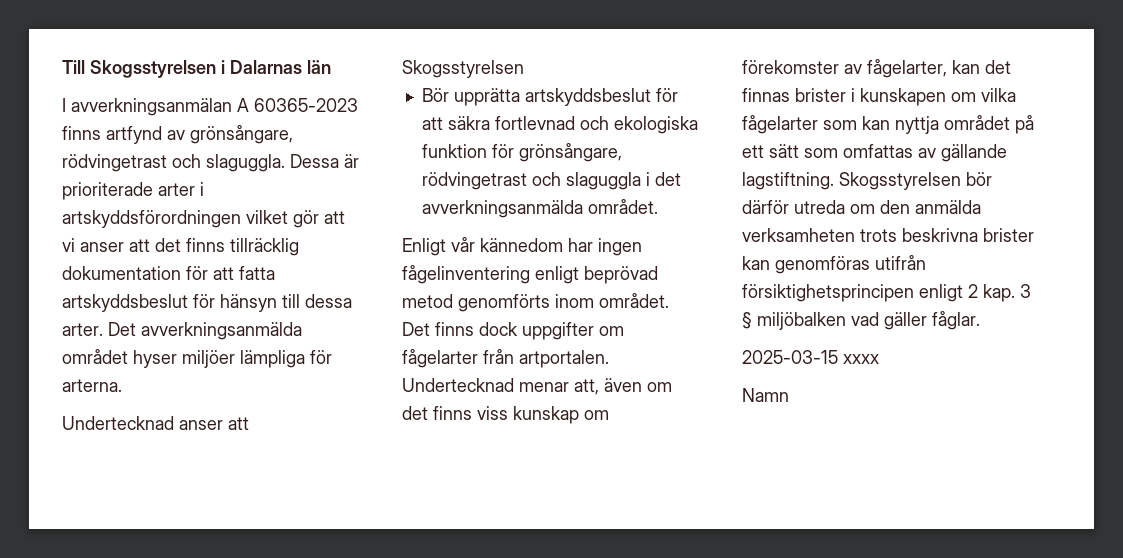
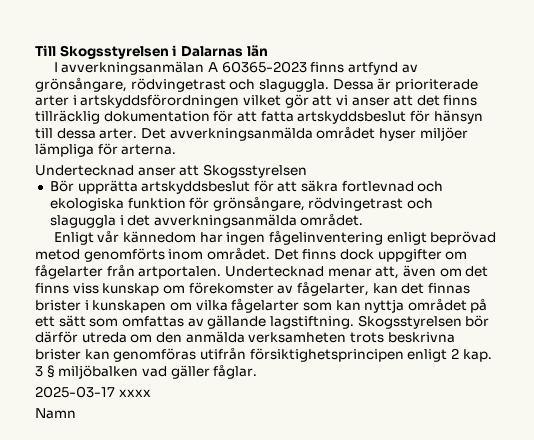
[742,350,838,364] 2025-03-15 -> [35,386,115,398] 2025-03-17

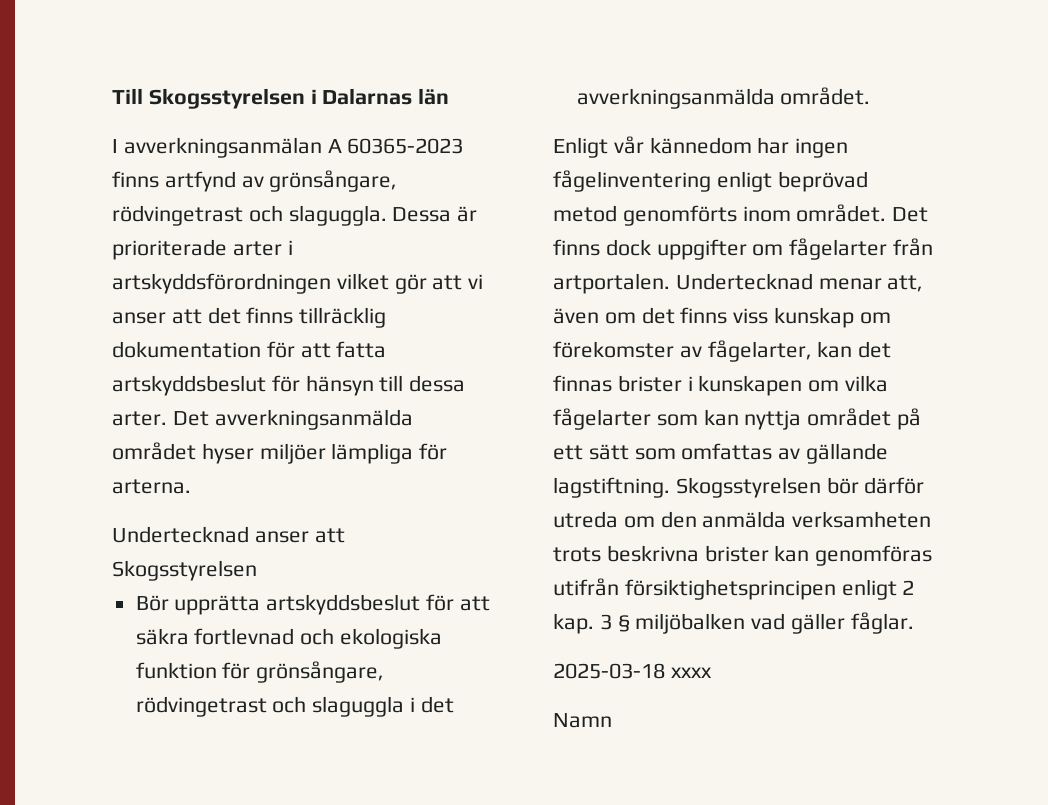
[35,386,115,398] 2025-03-17 -> [553,663,665,679] 2025-03-18

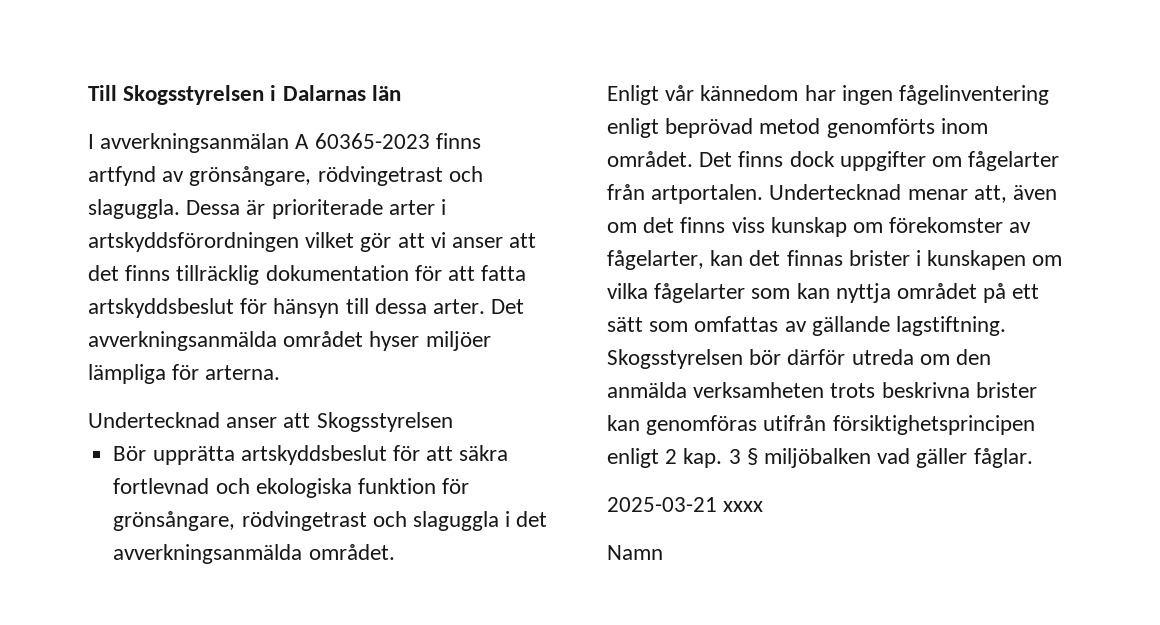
[553,663,665,679] 2025-03-18 -> [607,497,717,512] 2025-03-21

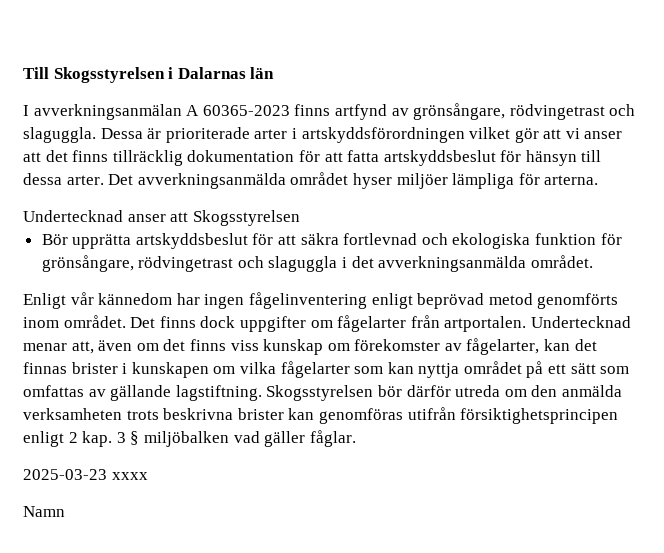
[607,497,717,512] 2025-03-21 -> [23,469,107,480] 2025-03-23

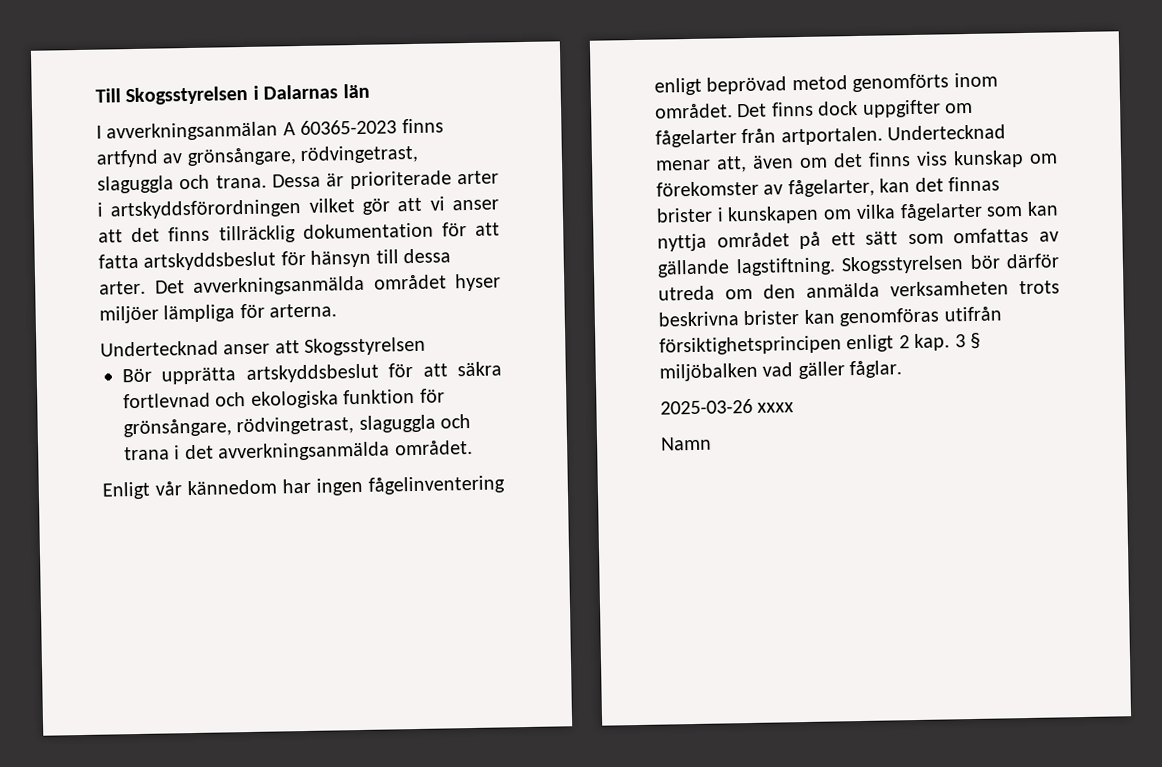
[509,104,636,120] [23,127,96,143] rödvingetrast och slaguggla. -> [300,144,419,164] [97,174,267,194] rödvingetrast, slaguggla och trana.
[138,256,338,272] rödvingetrast och slaguggla -> [236,413,472,436] [124,446,170,461] rödvingetrast, slaguggla och trana
[23,469,107,480] 2025-03-23 -> [660,398,753,415] 2025-03-26

